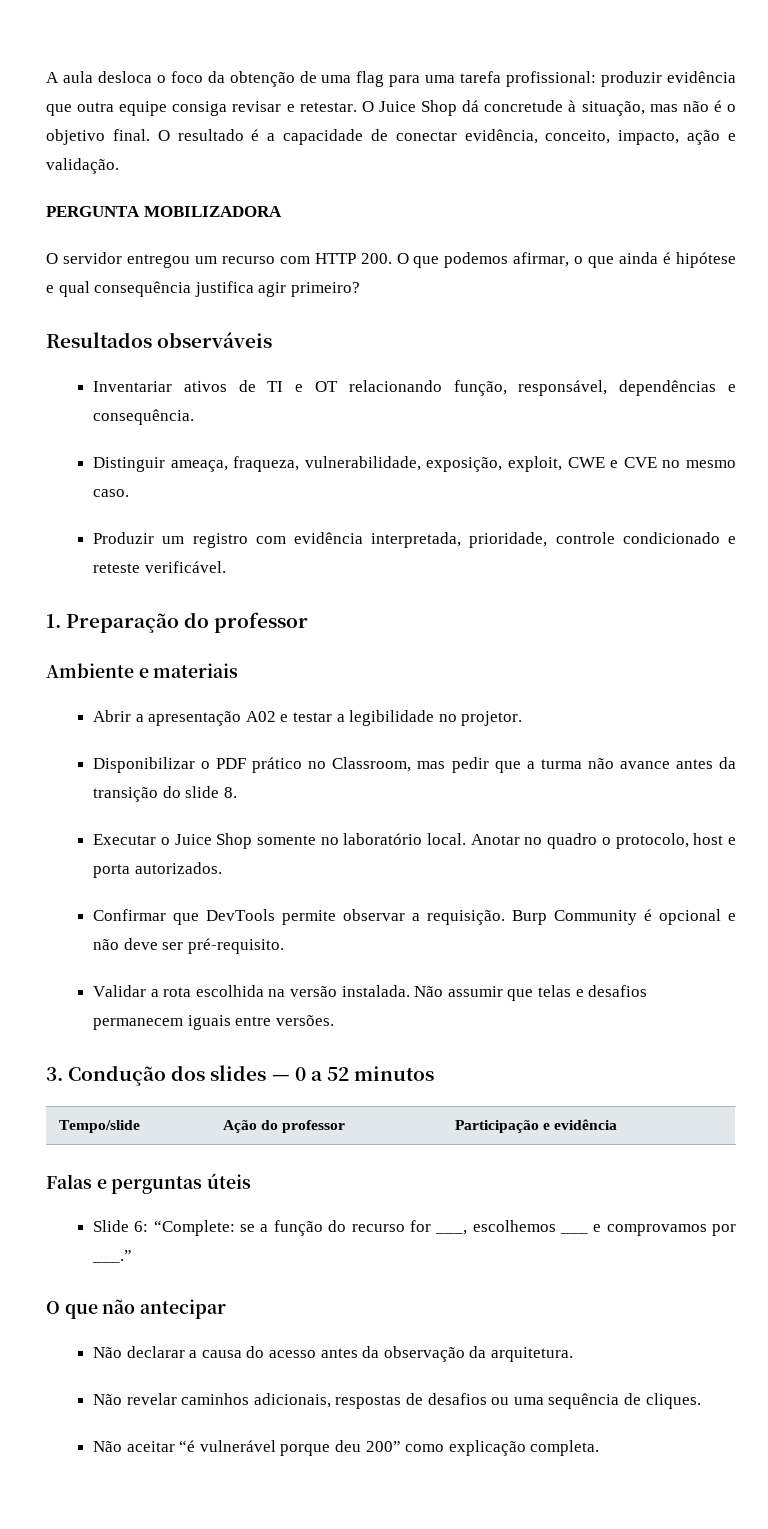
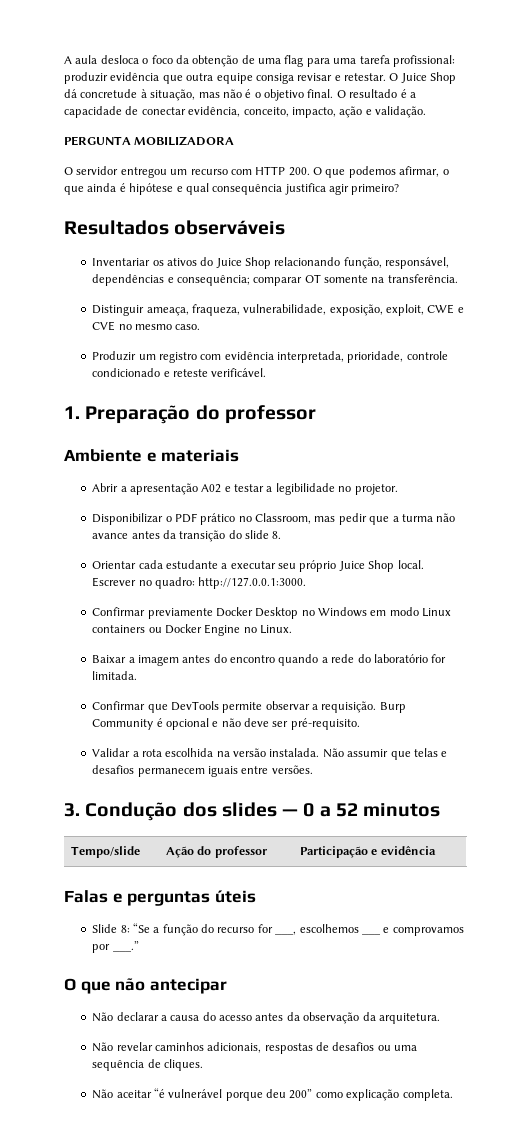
[183,380,339,392] ativos de TI e OT -> [152,257,272,269] os ativos do Juice Shop
[93,409,195,425] consequência. -> [176,274,458,286] consequência; comparar OT somente na transferência.
[93,833,737,849] [93,862,222,878] Executar o Juice Shop somente no laboratório local. Anotar no quadro o protocolo, host e porta autorizados. -> [92,560,424,572] [92,577,307,589] [92,607,452,619] [92,624,293,636] [92,654,447,666] [92,671,138,680] Orientar cada estudante a executar seu próprio Juice Shop local. Escrever no quadro: http://127.0.0.1:3000. // Confirmar previamente Docker Desktop no Windows em modo Linux containers ou Docker Engine no Linux. // Baixar a imagem antes do encontro quando a rede do laboratório for limitada.
[134,1220,256,1236] 6: “Complete: se -> [120,923,150,933] 8: “Se

